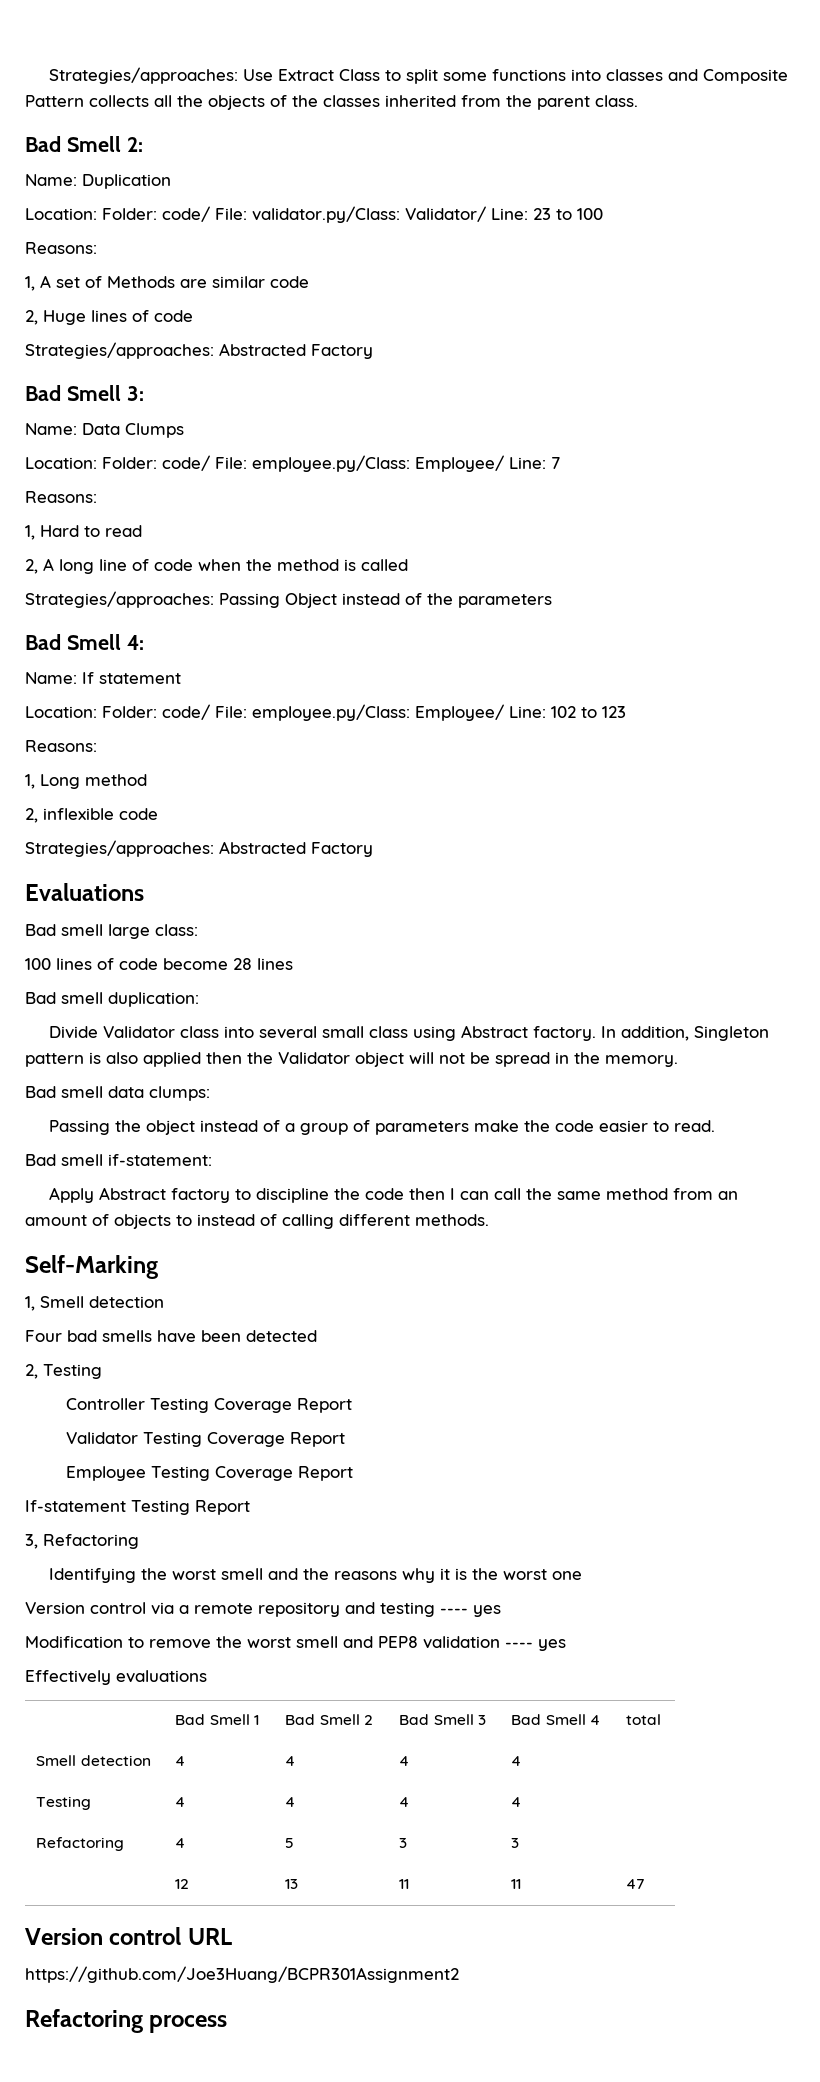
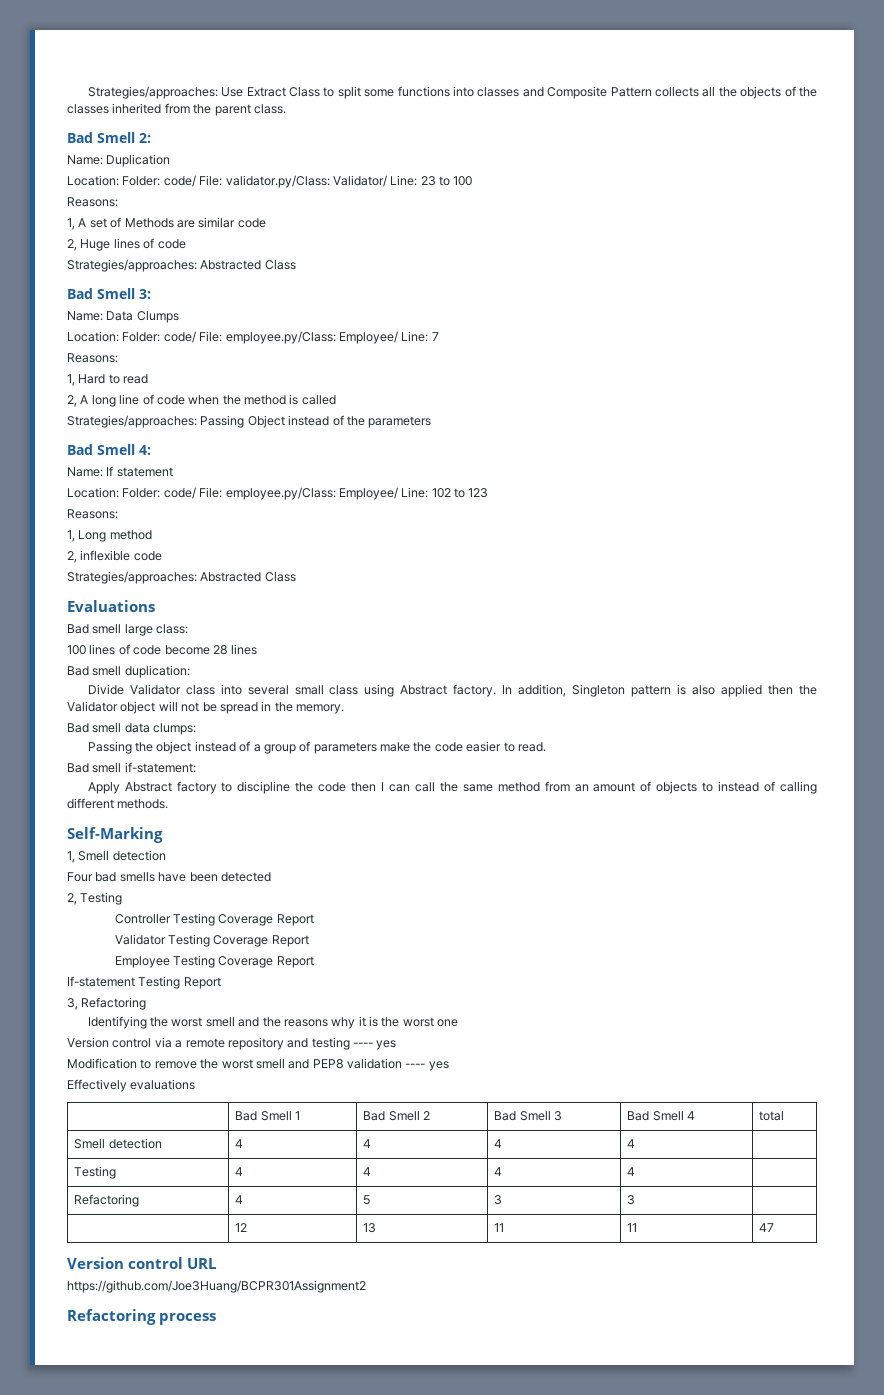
[311,344,373,359] Factory -> [264,260,296,270] Class
[311,842,373,857] Factory -> [264,572,296,582] Class

